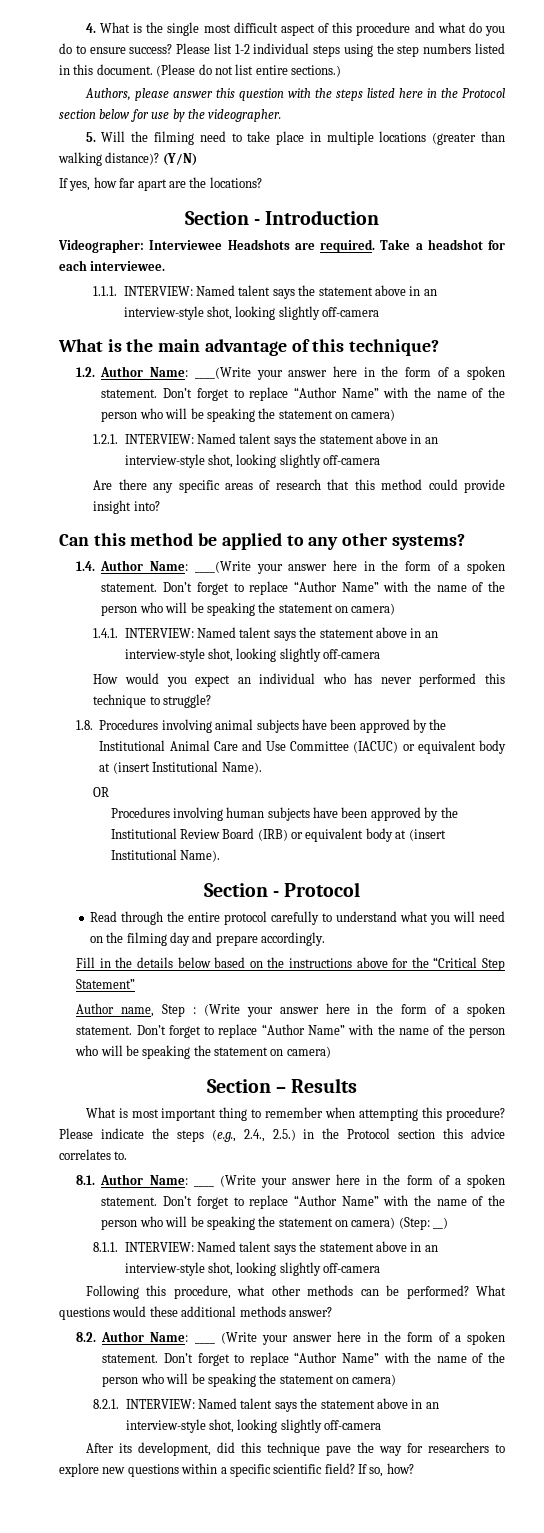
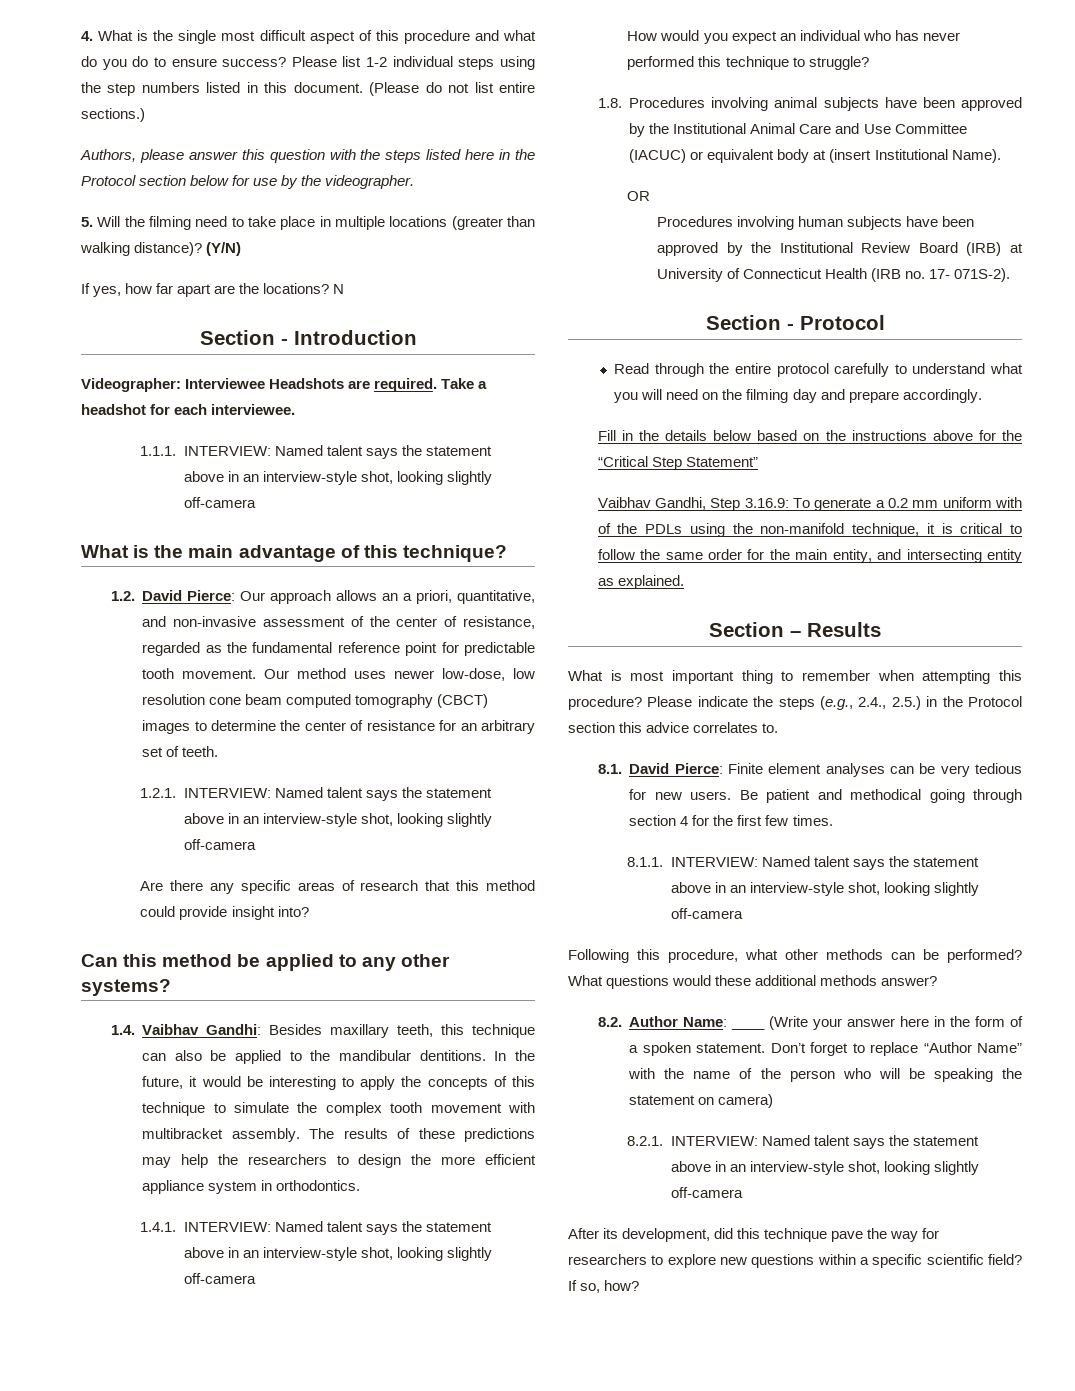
(262, 182) none -> [333,284,345,294] N
[100,366,506,380] [101,387,506,401] [101,408,396,422] Author Name: ____(Write your answer here in the form of a spoken statement. Don’t forget to replace “Author Name” with the name of the person who will be speaking the statement on camera) -> [142,590,536,604] [142,616,535,629] [142,642,535,656] [142,668,536,681] [142,694,489,708] [142,720,535,734] [142,746,219,757] David Pierce: Our approach allows an a priori, quantitative, and non-invasive assessment of the center of resistance, regarded as the fundamental reference point for predictable tooth movement. Our method uses newer low-dose, low resolution cone beam computed tomography (CBCT) images to determine the center of resistance for an arbitrary set of teeth.
[100,560,506,574] [101,581,506,595] [101,602,396,616] Author Name: ____(Write your answer here in the form of a spoken statement. Don’t forget to replace “Author Name” with the name of the person who will be speaking the statement on camera) -> [142,1024,535,1038] [142,1050,536,1064] [142,1076,536,1090] [142,1102,535,1116] [142,1128,535,1142] [142,1154,537,1168] [142,1180,361,1194] Vaibhav Gandhi: Besides maxillary teeth, this technique can also be applied to the mandibular dentitions. In the future, it would be interesting to apply the concepts of this technique to simulate the complex tooth movement with multibracket assembly. The results of these predictions may help the researchers to design the more efficient appliance system in orthodontics.
[291,828,446,842] [110,849,220,862] or equivalent body at (insert Institutional Name). -> [1010,243,1024,253] [657,268,1011,282] at University of Connecticut Health (IRB no. 17- 071S-2).
[76,1003,506,1017] [76,1024,505,1038] [75,1045,331,1059] Author name, Step : (Write your answer here in the form of a spoken statement. Don’t forget to replace “Author Name” with the name of the person who will be speaking the statement on camera) -> [597,497,1022,511] [597,523,1023,537] [597,549,1023,563] [597,575,684,589] Vaibhav Gandhi, Step 3.16.9: To generate a 0.2 mm uniform with of the PDLs using the non-manifold technique, it is critical to follow the same order for the main entity, and intersecting entity as explained.
[100,1174,188,1185] [193,1174,505,1188] [101,1195,506,1209] [101,1216,449,1230] Author Name: ____ (Write your answer here in the form of a spoken statement. Don’t forget to replace “Author Name” with the name of the person who will be speaking the statement on camera) (Step: __) -> [629,763,1023,777] [629,789,1023,803] [629,815,833,826] David Pierce: Finite element analyses can be very tedious for new users. Be patient and methodical going through section 4 for the first few times.

